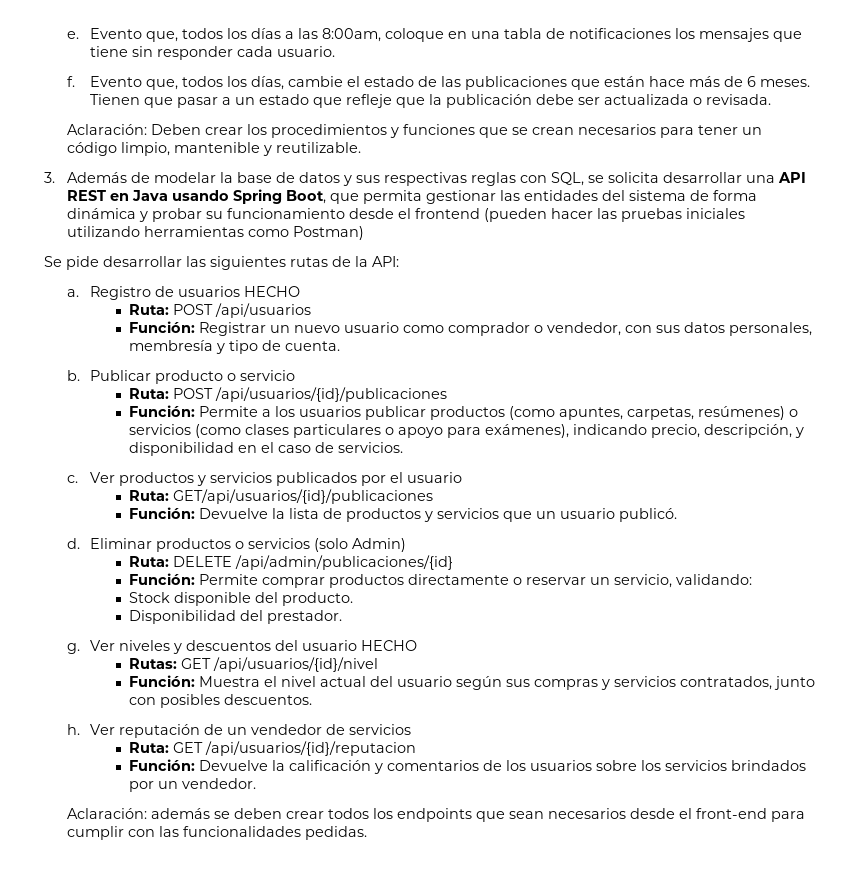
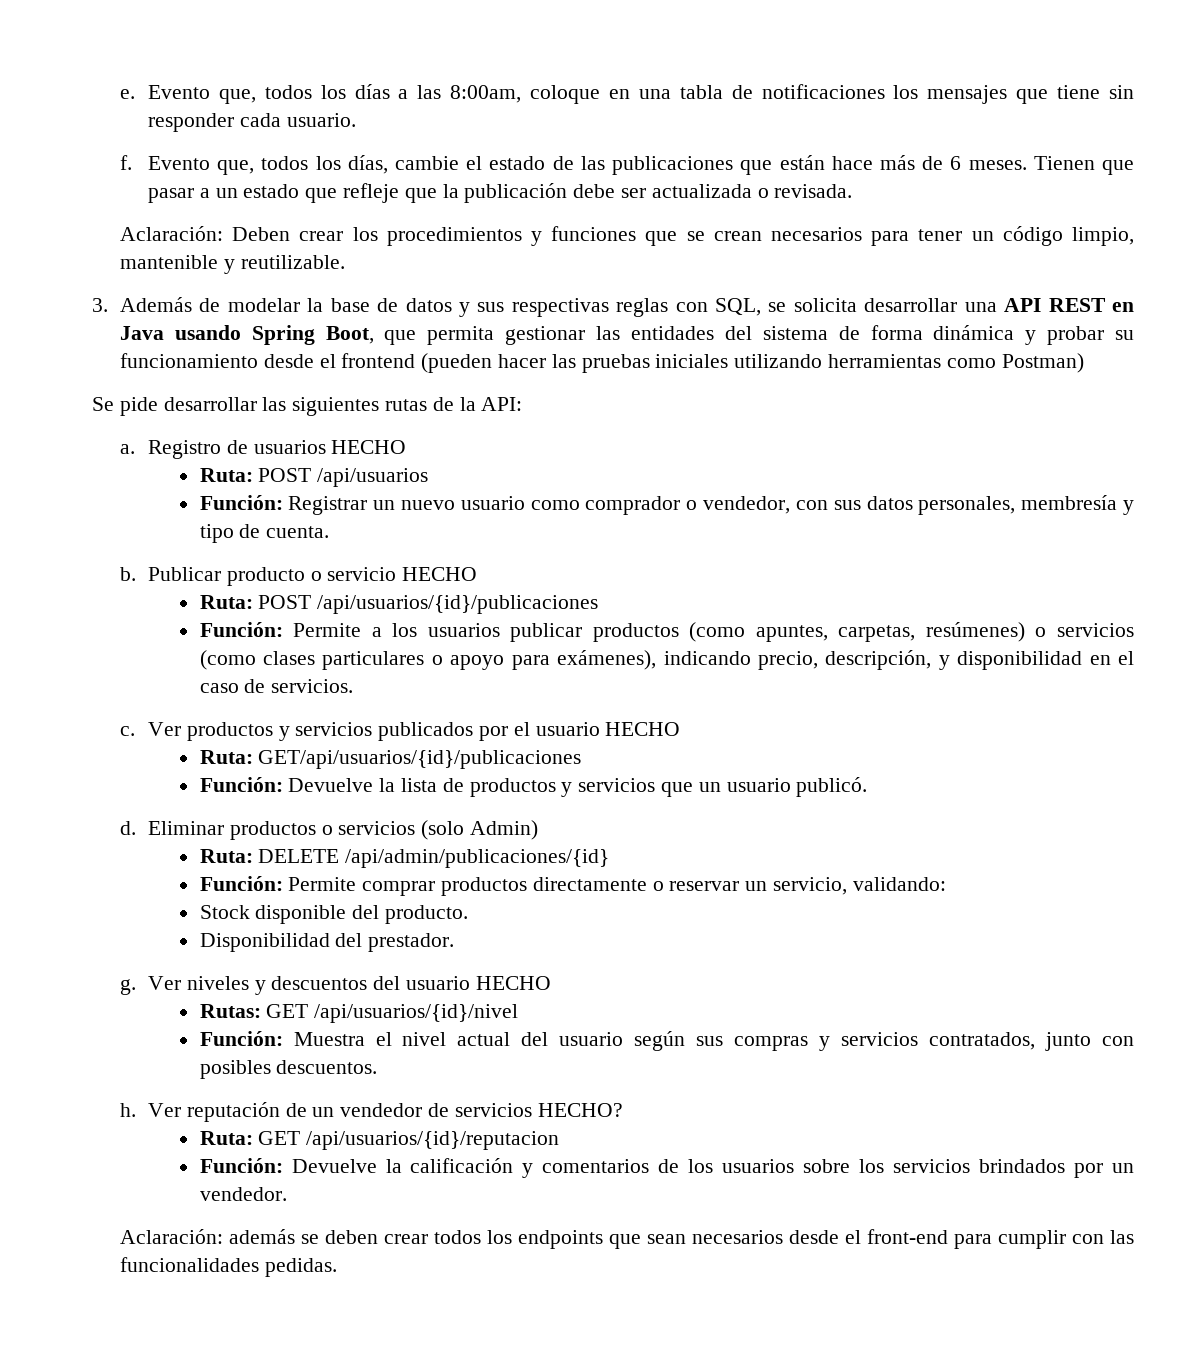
(296, 375) none -> [402,567,478,581] HECHO
(463, 477) none -> [605,722,681,736] HECHO
(412, 729) none -> [537,1103,623,1117] HECHO?

